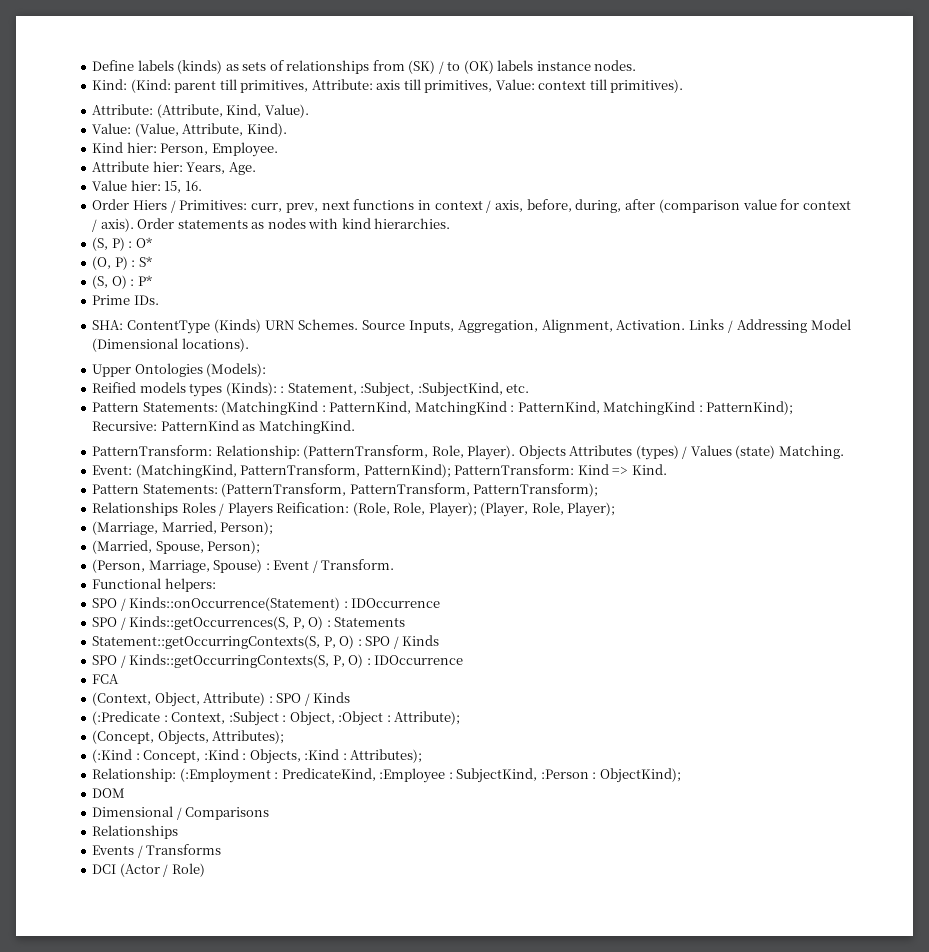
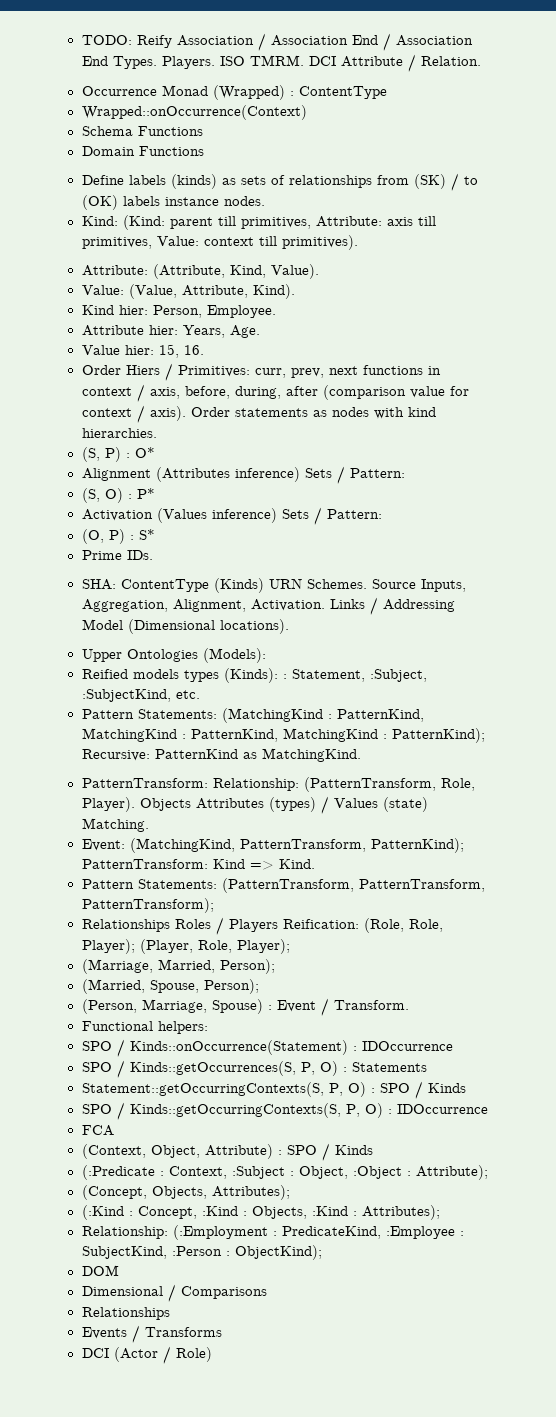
(92, 65) none -> [81,33,473,51] [81,54,481,72] [81,85,387,100] [81,105,307,120] [81,126,203,136] [81,146,204,156] TODO: Reify Association / Association End / Association End Types. Players. ISO TMRM. DCI Attribute / Relation. // Occurrence Monad (Wrapped) : ContentType // Wrapped::onOccurrence(Context) // Schema Functions // Domain Functions //
[92,256,152,270] [92,275,152,289] (O, P) : S* // (S, O) : P* -> [81,466,405,484] [81,488,155,503] [81,507,382,525] [81,529,155,544] Alignment (Attributes inference) Sets / Pattern: // (S, O) : P* // Activation (Values inference) Sets / Pattern: // (O, P) : S*

